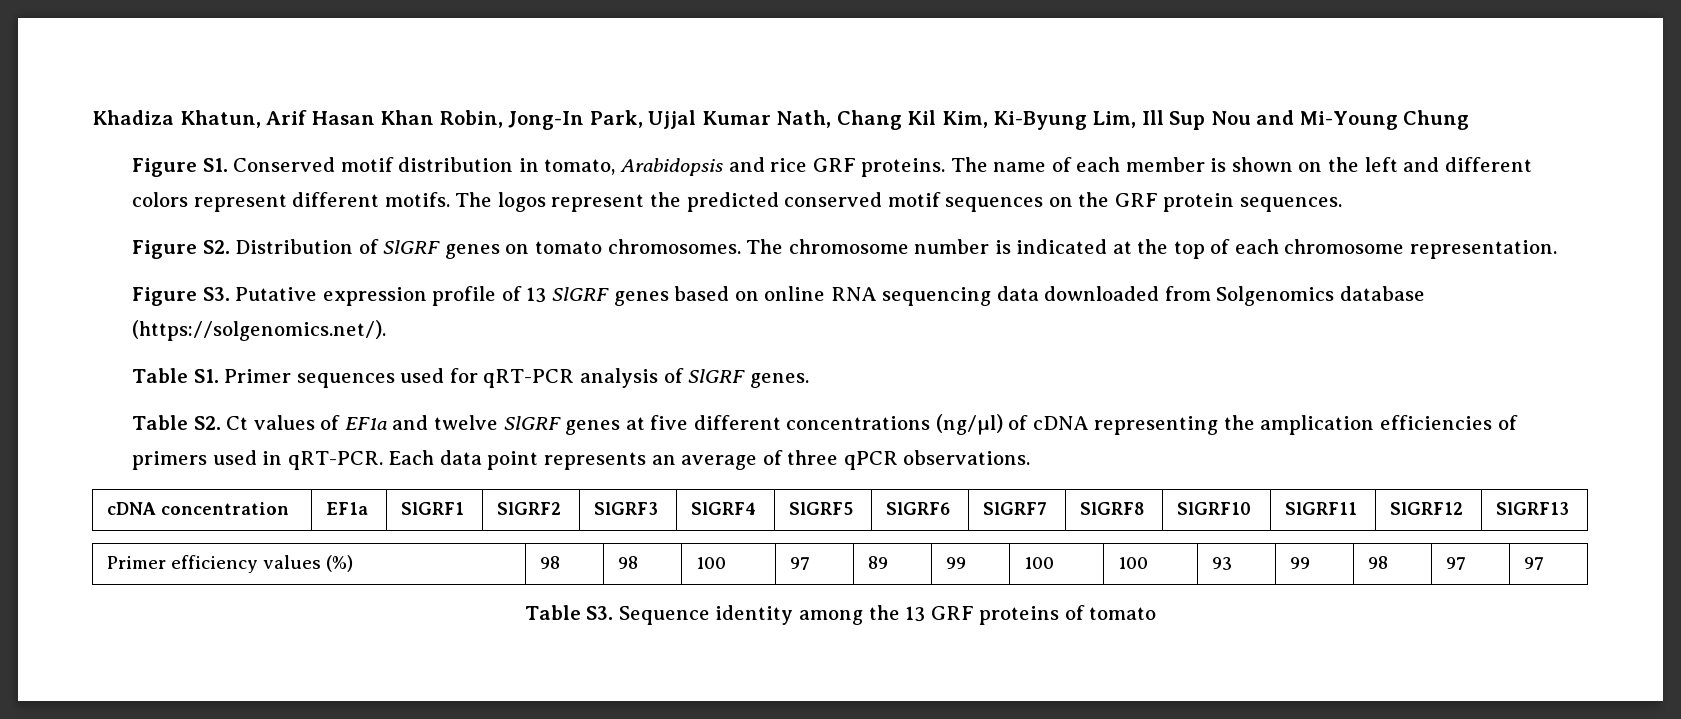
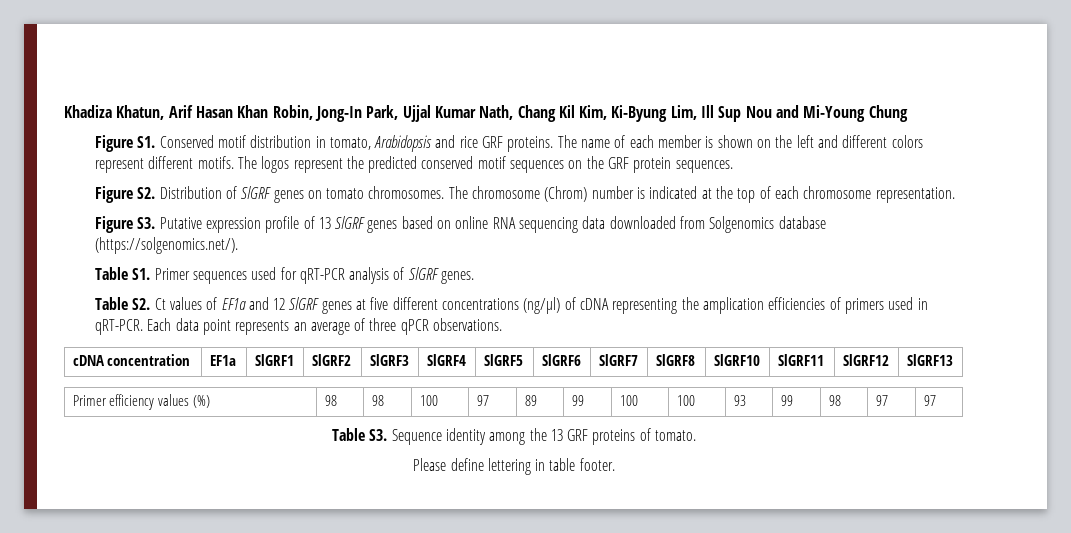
(909, 246) none -> [544,186,588,202] (Chrom)
[434,415,499,430] twelve -> [273,298,286,310] 12
[1089,607,1157,620] tomato -> [655,430,697,441] [413,458,615,475] tomato. // Please define lettering in table footer.

